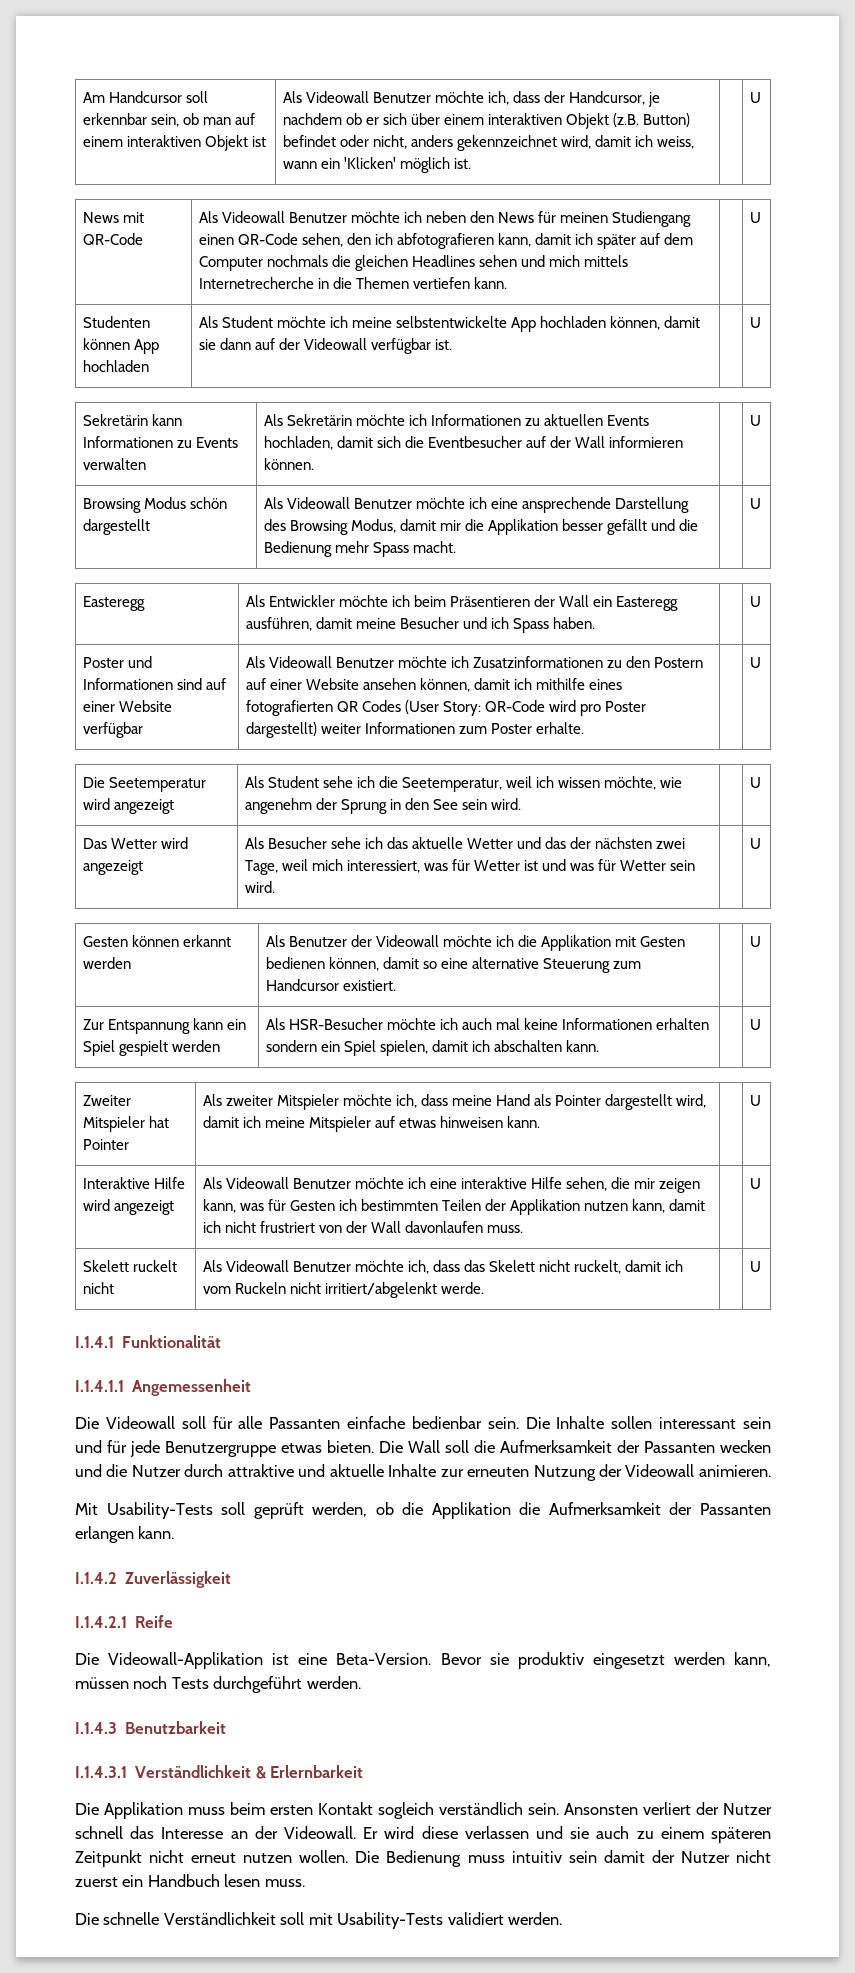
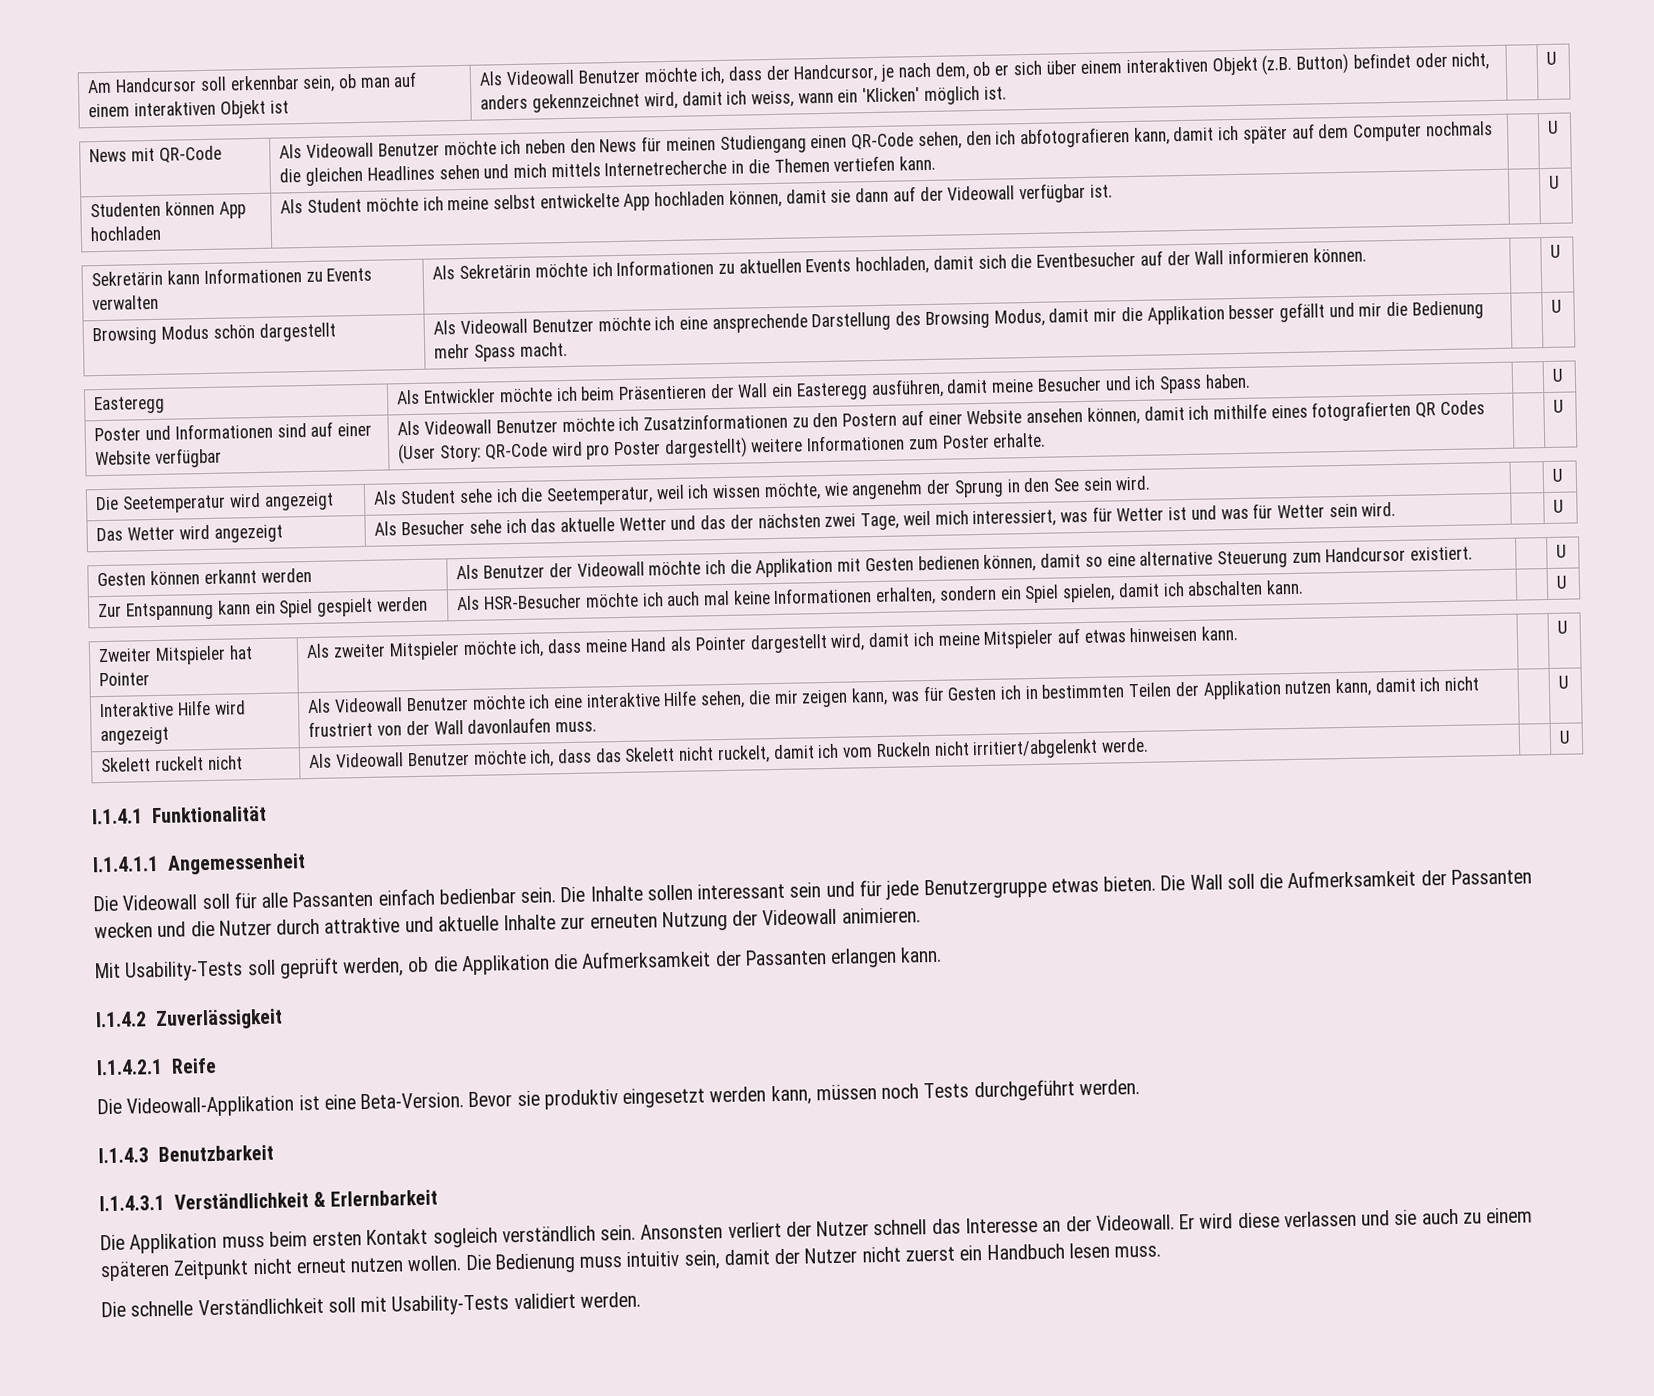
[282,113,342,125] nachdem -> [897,62,970,80] nach dem,
[395,316,507,328] selbstentwickelte -> [492,192,620,210] selbst entwickelte
(675, 525) none -> [1358,303,1383,317] mir
[320,723,361,734] weiter -> [750,438,804,453] weitere
[655,1018,709,1030] erhalten -> [875,586,937,606] erhalten,
(357, 1205) none -> [1024,685,1039,700] in
[347,1416,406,1429] einfache -> [377,888,435,906] einfach
[568,1851,597,1863] sein -> [683,1250,721,1270] sein,

